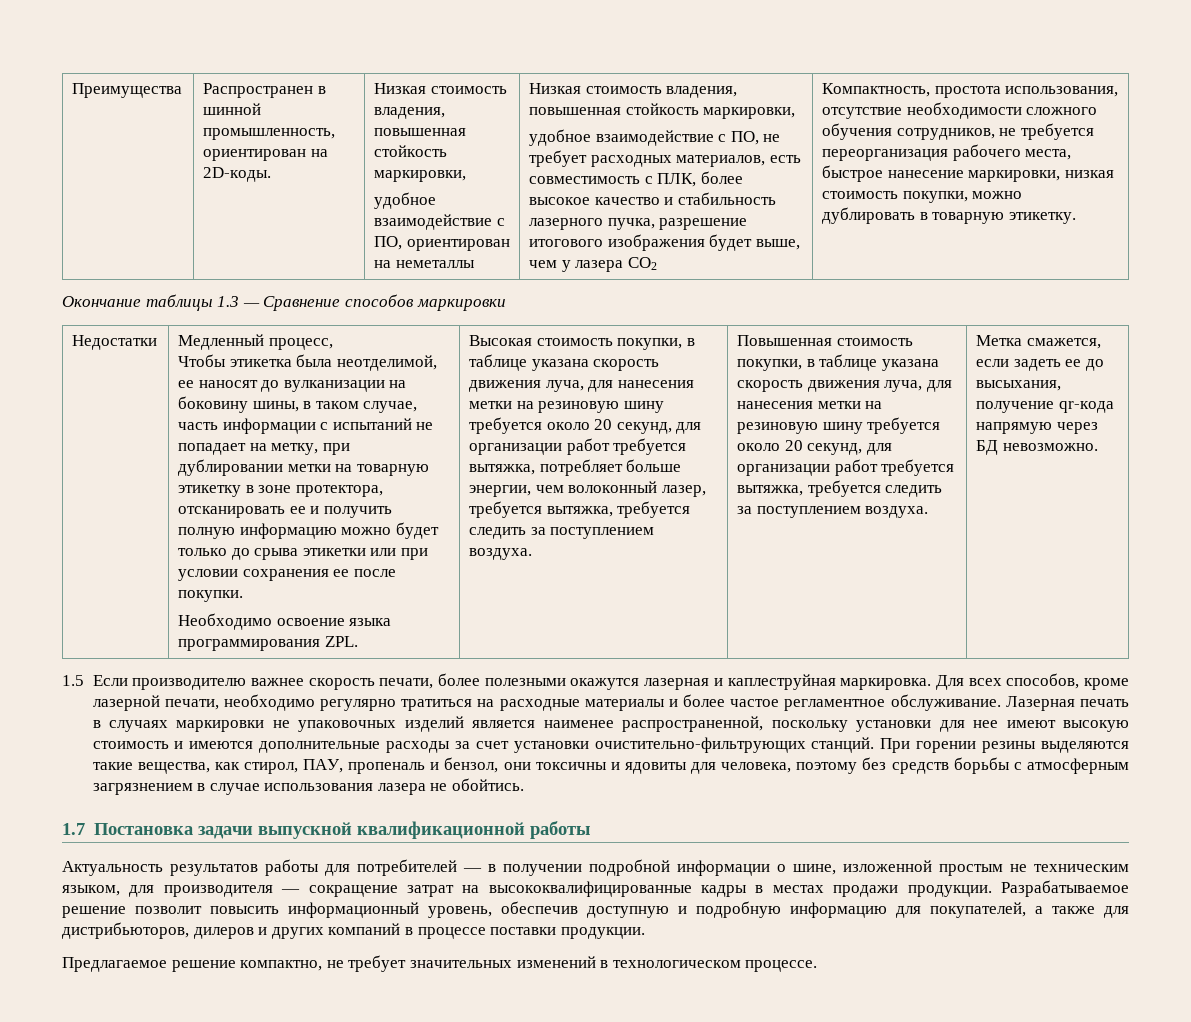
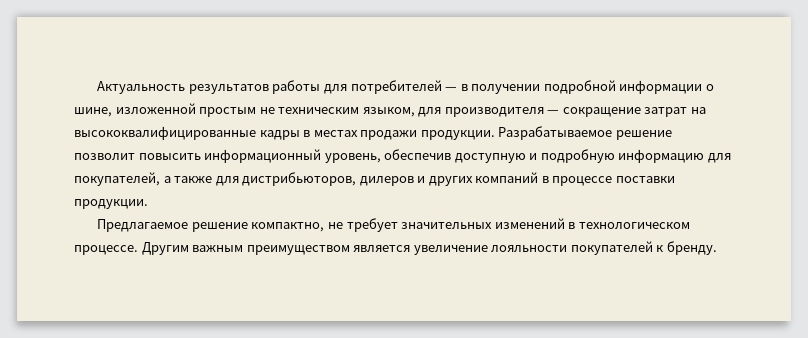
[72,83,183,98] [203,83,326,98] [203,103,262,115] [203,128,336,140] [203,149,328,161] [203,167,272,182] [374,83,507,94] [374,107,446,119] [374,128,467,136] [374,145,448,157] [374,170,467,182] [374,192,437,209] [374,214,505,230] [374,236,510,251] [374,260,475,268] [529,83,738,98] [529,103,796,119] [529,129,781,146] [529,150,801,167] [529,171,743,187] [529,192,776,205] [529,218,748,230] [529,234,800,251] [529,257,657,272] [822,83,1119,98] [822,102,1098,119] [822,123,1094,140] [822,144,1072,161] [822,165,1114,182] [822,191,1023,203] [822,207,1076,224] [62,294,506,311] [72,335,158,350] [178,334,333,350] [178,354,437,371] [178,380,407,392] [178,396,418,413] [178,418,434,434] [178,443,350,455] [178,459,429,476] [178,485,383,497] [178,506,392,518] [178,522,439,539] [178,548,429,560] [178,569,396,581] [178,590,244,602] [178,613,392,630] [178,636,358,651] [469,335,695,350] [469,354,660,371] [469,380,694,392] [469,401,664,413] [469,417,702,434] [469,438,687,455] [469,459,682,476] [469,481,706,497] [469,501,691,518] [469,527,655,539] [469,548,533,560] [737,335,913,346] [737,354,939,371] [737,380,952,392] [737,401,883,409] [737,417,941,434] [737,440,892,455] [737,459,955,476] [737,480,943,497] [737,506,929,518] [976,335,1101,349] [976,359,1104,371] [976,380,1062,391] [976,401,1114,413] [976,422,1098,434] [976,440,1098,455] [62,673,1130,690] [92,694,1130,711] [92,716,1129,732] [92,737,1129,753] [92,757,1130,774] [92,778,525,795] [62,821,590,839] Преимущества | Распространен в шинной промышленность, ориентирован на 2D-коды. | Низкая стоимость владения, повышенная стойкость маркировки, // удобное взаимодействие с ПО, ориентирован на неметаллы | Низкая стоимость владения, повышенная стойкость маркировки, // удобное взаимодействие с ПО, не требует расходных материалов, есть совместимость с ПЛК, более высокое качество и стабильность лазерного пучка, разрешение итогового изображения будет выше, чем у лазера CO2 | Компактность, простота использования, отсутствие необходимости сложного обучения сотрудников, не требуется переорганизация рабочего места, быстрое нанесение маркировки, низкая стоимость покупки, можно дублировать в товарную этикетку. // Окончание таблицы 1.3 — Сравнение способов маркировки // Недостатки | Медленный процесс, // Чтобы этикетка была неотделимой, ее наносят до вулканизации на боковину шины, в таком случае, часть информации с испытаний не попадает на метку, при дублировании метки на товарную этикетку в зоне протектора, отсканировать ее и получить полную информацию можно будет только до срыва этикетки или при условии сохранения ее после покупки. // Необходимо освоение языка программирования ZPL. | Высокая стоимость покупки, в таблице указана скорость движения луча, для нанесения метки на резиновую шину требуется около 20 секунд, для организации работ требуется вытяжка, потребляет больше энергии, чем волоконный лазер, требуется вытяжка, требуется следить за поступлением воздуха. | Повышенная стоимость покупки, в таблице указана скорость движения луча, для нанесения метки на резиновую шину требуется около 20 секунд, для организации работ требуется вытяжка, требуется следить за поступлением воздуха. | Метка смажется, если задеть ее до высыхания, получение qr-кода напрямую через БД невозможно. // 1.5 Если производителю важнее скорость печати, более полезными окажутся лазерная и каплеструйная маркировка. Для всех способов, кроме лазерной печати, необходимо регулярно тратиться на расходные материалы и более частое регламентное обслуживание. Лазерная печать в случаях маркировки не упаковочных изделий является наименее распространенной, поскольку установки для нее имеют высокую стоимость и имеются дополнительные расходы за счет установки очистительно-фильтрующих станций. При горении резины выделяются такие вещества, как стирол, ПАУ, пропеналь и бензол, они токсичны и ядовиты для человека, поэтому без средств борьбы с атмосферным загрязнением в случае использования лазера не обойтись. // 1.7 Постановка задачи выпускной квалификационной работы // -> (97, 87) none
(818, 966) none -> [141,241,717,255] Другим важным преимуществом является увеличение лояльности покупателей к бренду.

